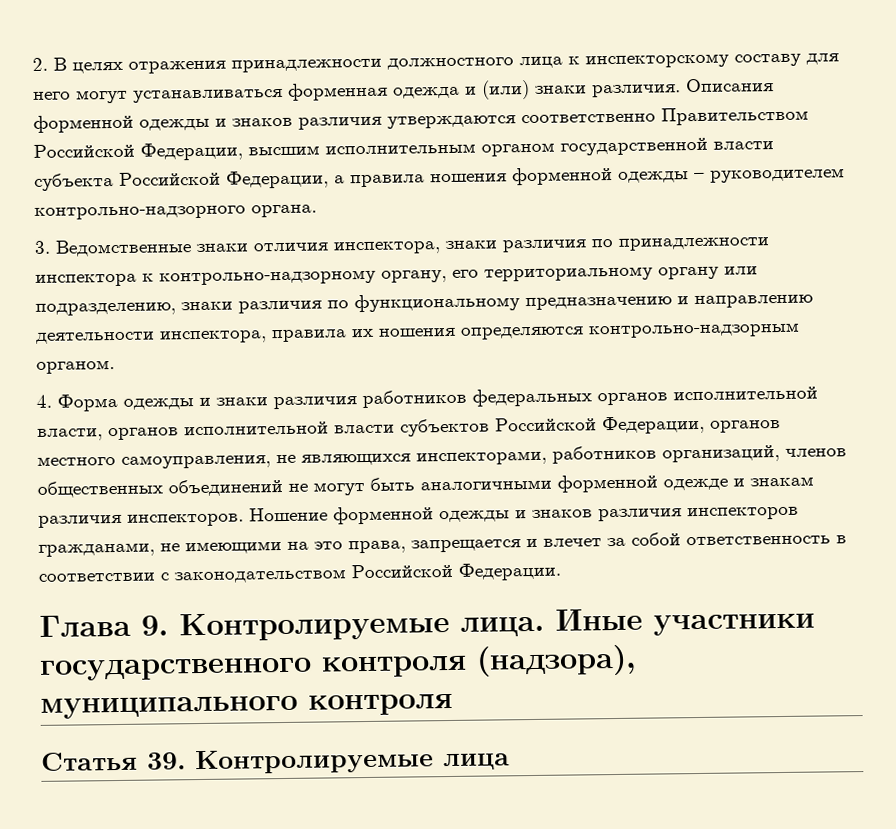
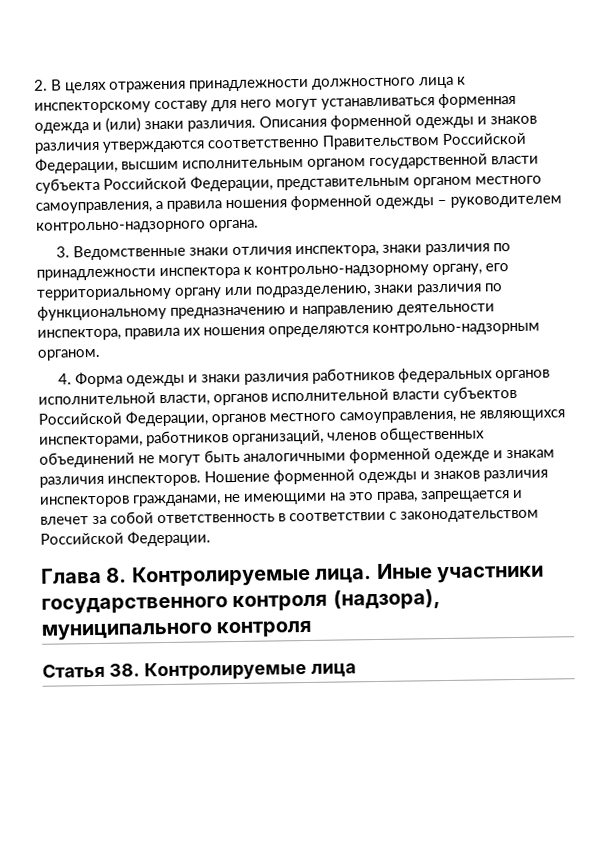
(329, 179) none -> [276,175,542,191] [35,201,152,214] представительным органом местного самоуправления,
[141,615,169,636] 9. -> [106,567,128,583] 8.
[147,752,186,770] 39. -> [108,663,140,677] 38.

